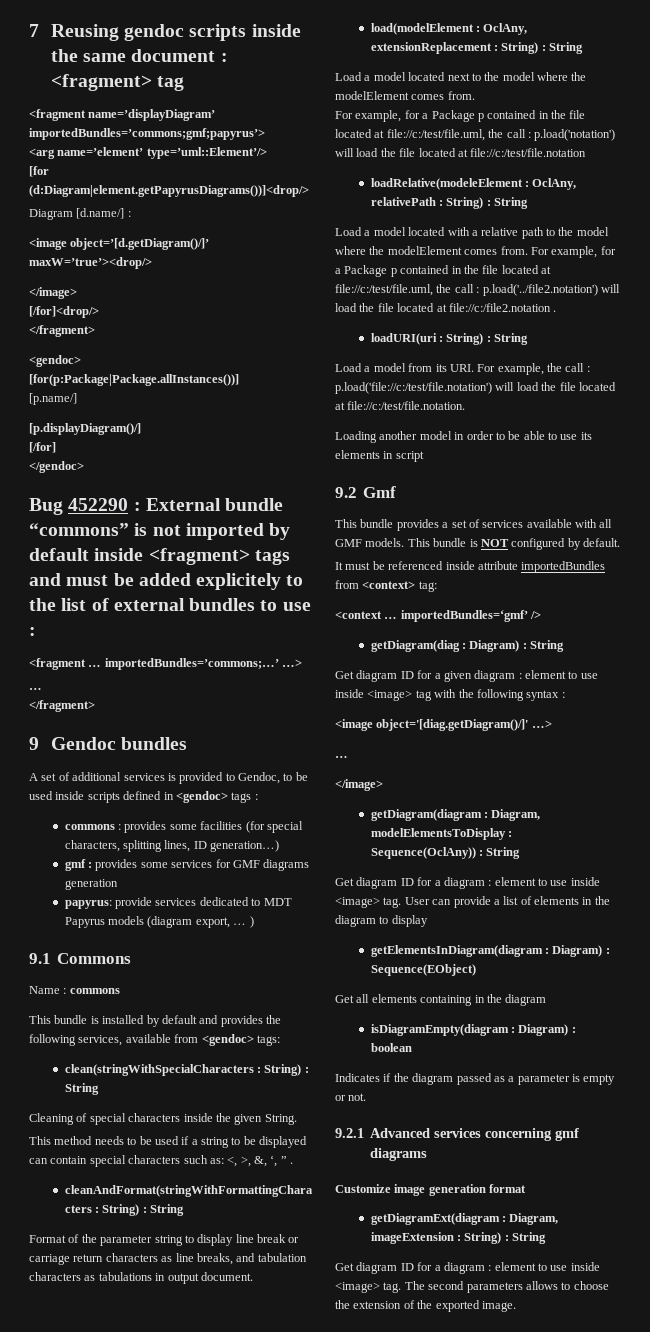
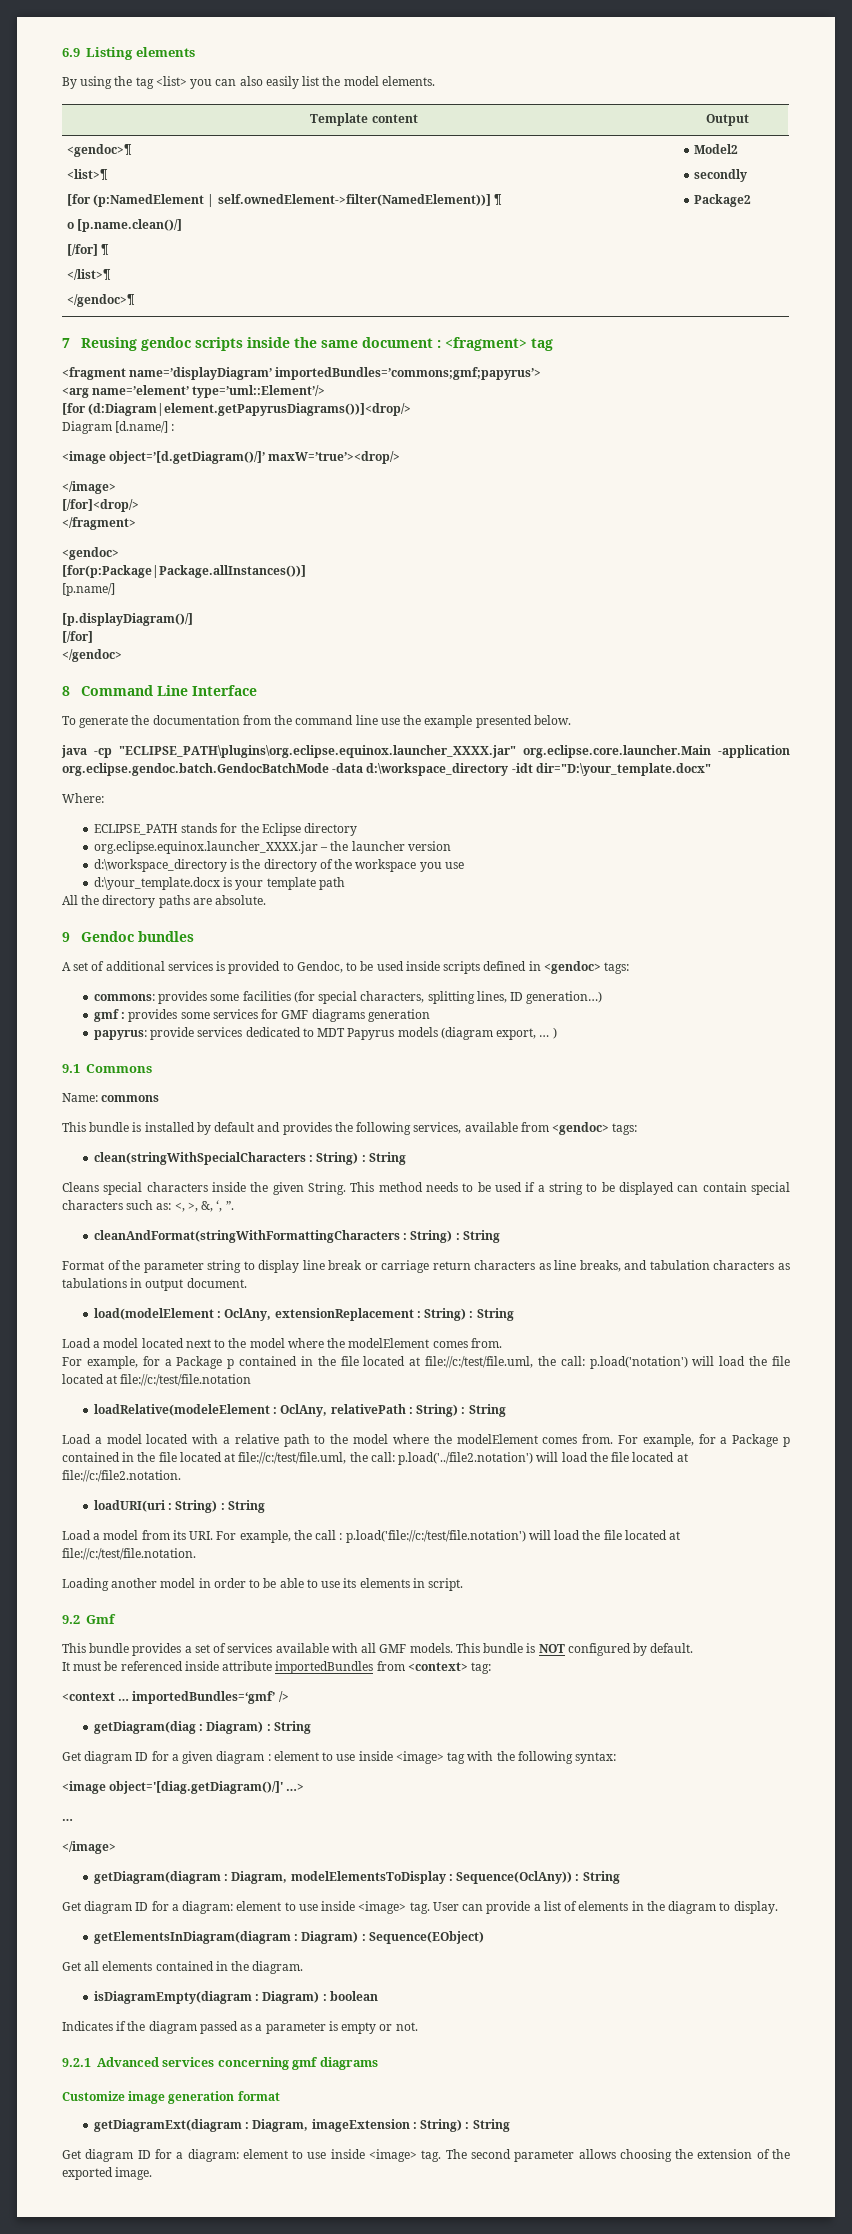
(29, 30) none -> [62,47,195,60] [62,76,435,89] [310,113,418,126] [705,114,749,126] [66,144,132,157] [66,169,108,180] [66,194,502,207] [66,219,183,232] [66,244,110,256] [66,269,111,280] [66,294,135,307] [694,144,739,154] [694,169,748,182] [694,194,752,207] 6.9 Listing elements // By using the tag <list> you can also easily list the model elements. // Template content | Output // <gendoc>¶ // <list>¶ // [for (p:NamedElement | self.ownedElement->filter(NamedElement))] ¶ // o [p.name.clean()/] // [/for] ¶ // </list>¶ // </gendoc>¶ | Model2 // secondly // Package2 //
[29,498,284,515] [29,523,291,540] [29,548,290,565] [29,573,304,590] [29,598,311,611] [29,627,36,636] [29,658,303,670] [29,687,42,690] [29,700,95,712] Bug 452290 : External bundle “commons” is not imported by default inside <fragment> tags and must be added explicitely to the list of external bundles to use : // <fragment … importedBundles=’commons;…’ …> // … // </fragment> -> [62,685,257,696] [62,715,571,728] [61,745,790,758] [62,763,711,776] [62,793,104,803] [93,823,358,836] [93,841,451,854] [93,859,464,872] [93,877,345,890] [62,895,267,908] 8 Command Line Interface // To generate the documentation from the command line use the example presented below. // java -cp "ECLIPSE_PATH\plugins\org.eclipse.equinox.launcher_XXXX.jar" org.eclipse.core.launcher.Main -application org.eclipse.gendoc.batch.GendocBatchMode -data d:\workspace_directory -idt dir="D:\your_template.docx" // Where: // ECLIPSE_PATH stands for the Eclipse directory // org.eclipse.equinox.launcher_XXXX.jar – the launcher version // d:\workspace_directory is the directory of the workspace you use // d:\your_template.docx is your template path // All the directory paths are absolute.
[231,792,258,803] [64,824,122,830] tags : // commons : -> [604,962,630,974] [93,994,155,1001] tags: // commons:
[29,986,67,994] Name : -> [62,1093,98,1102] Name:
[29,1113,88,1125] Cleaning of -> [62,1182,99,1192] Cleans
(297, 1119) // -> (346, 1188) none
[280,1156,294,1164] ” . -> [225,1201,234,1210] ”.
[506,129,531,138] call : -> [560,1356,585,1366] call:
[454,284,480,293] call : -> [370,1452,395,1462] call:
[448,303,557,312] file://c:/file2.notation . -> [62,1470,181,1482] file://c:/file2.notation.
[395,451,424,462] script -> [428,1578,464,1591] script.
[526,690,565,701] syntax : -> [575,1752,617,1764] syntax:
[443,877,492,889] diagram : -> [182,1901,234,1914] diagram:
[391,915,428,927] display -> [733,1901,778,1914] display.
[420,994,547,1006] containing in the diagram -> [155,1961,304,1974] contained in the diagram.
[443,1262,492,1274] diagram : -> [187,2149,239,2162] diagram:
[466,1281,609,1293] parameters allows to choose -> [514,2149,672,2162] parameter allows choosing

